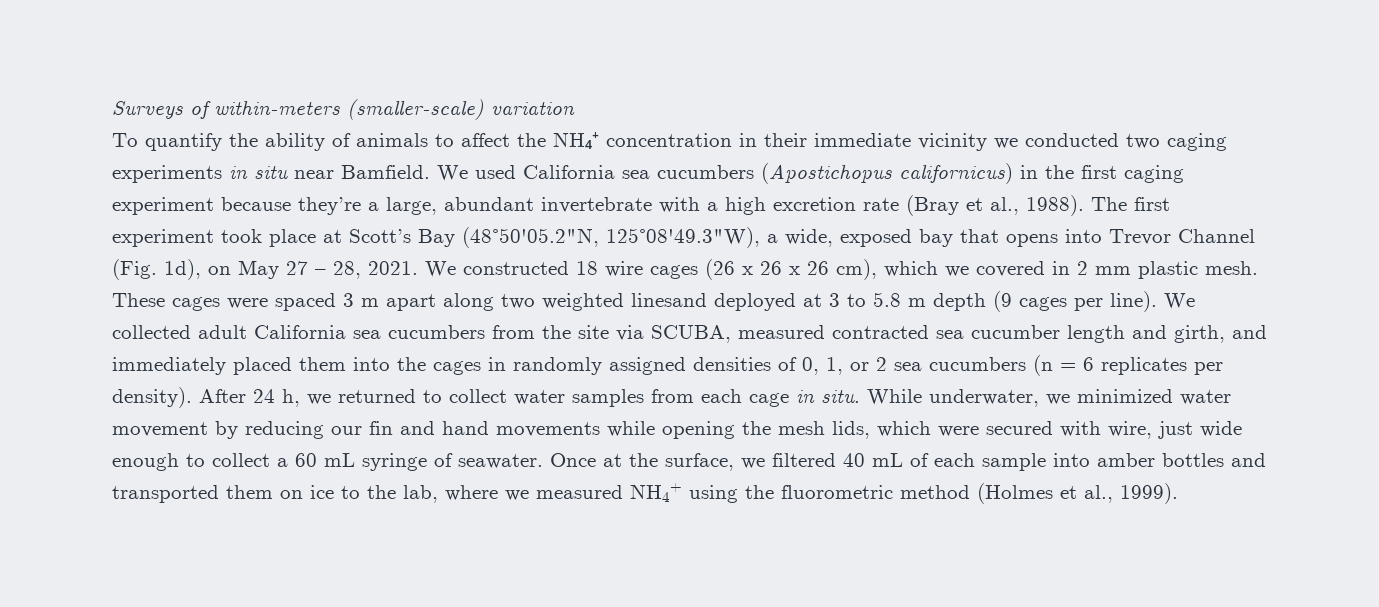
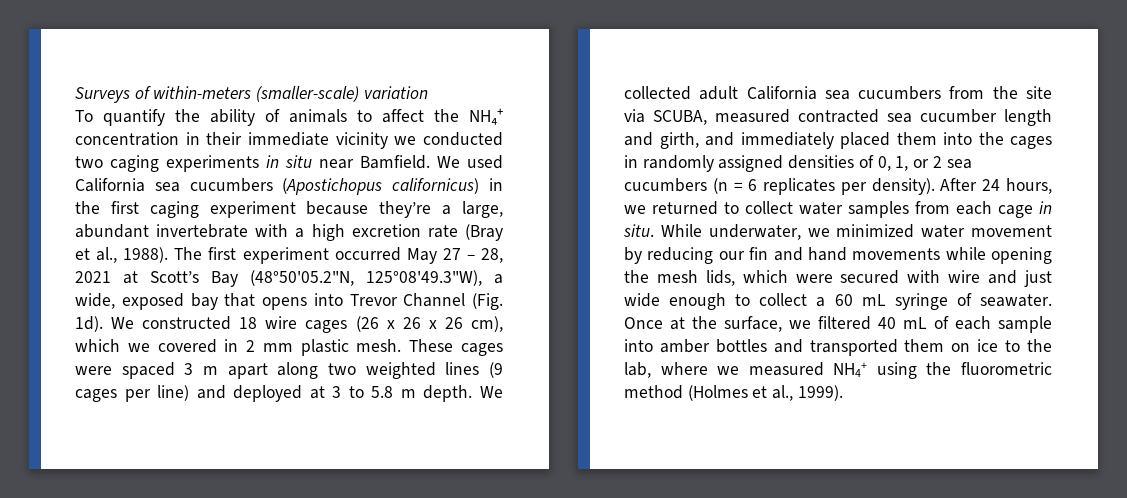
[221,229,316,247] took place -> [334,247,504,264] [75,271,111,283] occurred May 27 – 28, 2021
[164,259,418,280] 1d), on May 27 – 28, 2021. -> [75,316,103,332] 1d).
[631,293,707,307] linesand -> [445,362,504,378] [75,385,226,402] lines (9 cages per line) and
[933,291,1157,312] depth (9 cages per line). -> [423,385,473,402] depth.
[282,389,300,407] h, -> [1006,178,1052,194] hours,
[1108,421,1152,439] wire, -> [948,270,1018,284] wire and

